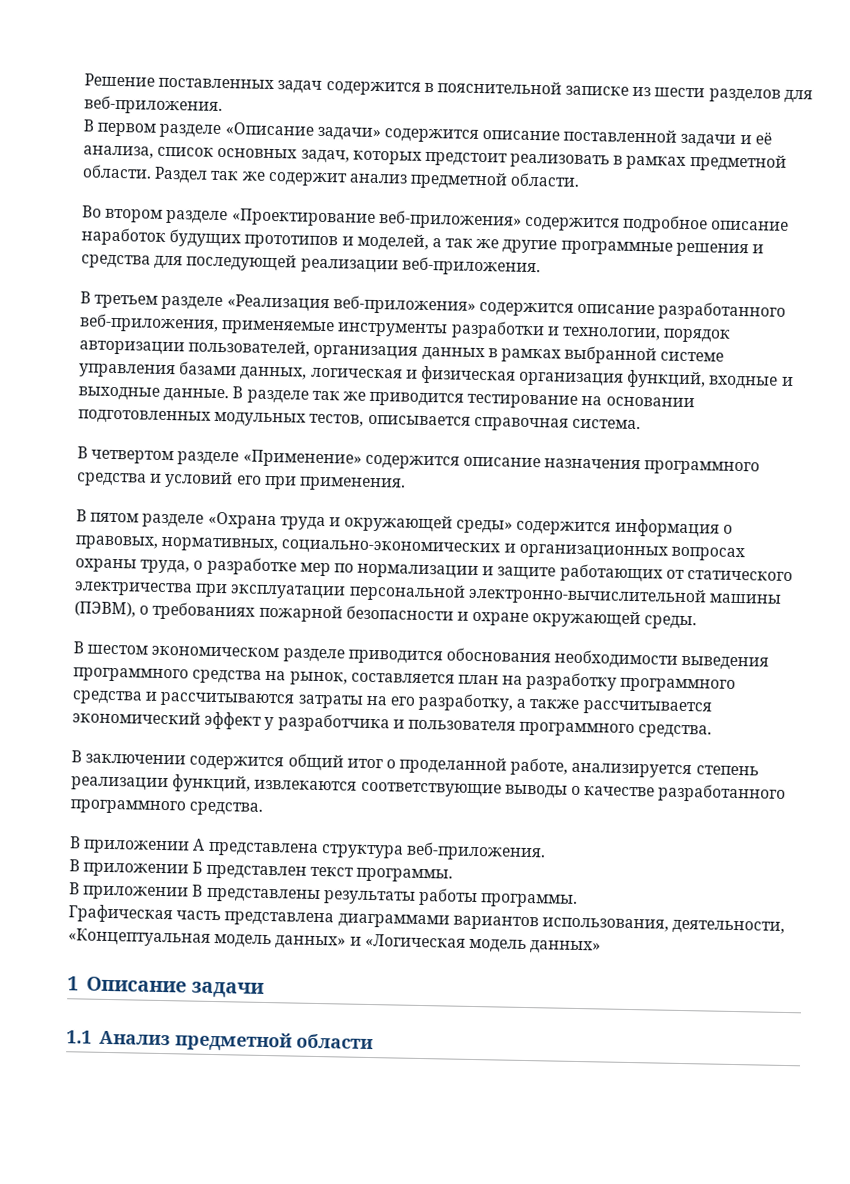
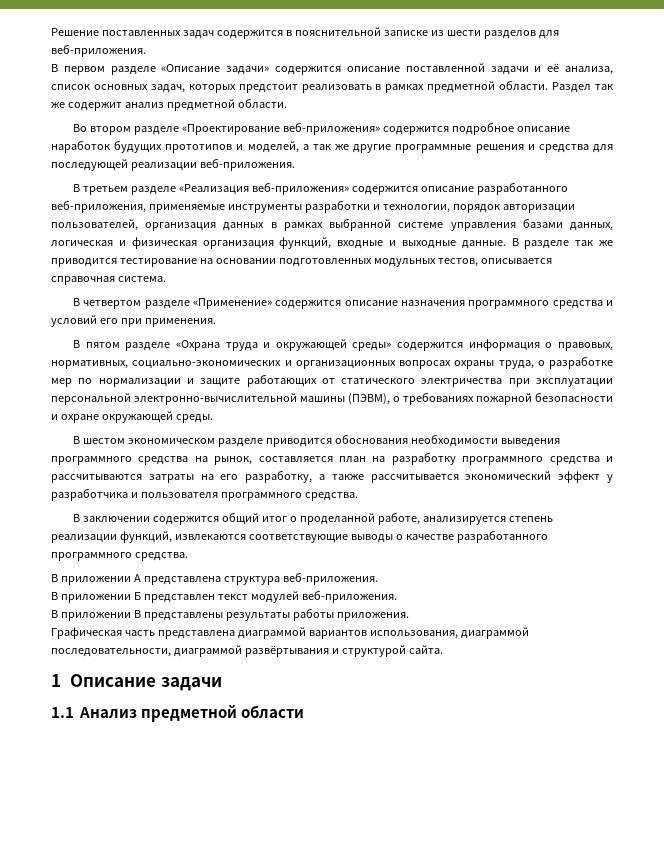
[355,867,453,883] программы. -> [250,590,397,603] модулей веб-приложения.
[480,893,579,908] программы. -> [336,612,409,621] приложения.
[337,913,450,929] диаграммами -> [237,627,306,639] диаграммой
[672,919,786,935] [68,928,602,955] деятельности, «Концептуальная модель данных» и «Логическая модель данных» -> [460,627,529,639] [51,645,443,657] диаграммой последовательности, диаграммой развёртывания и структурой сайта.

